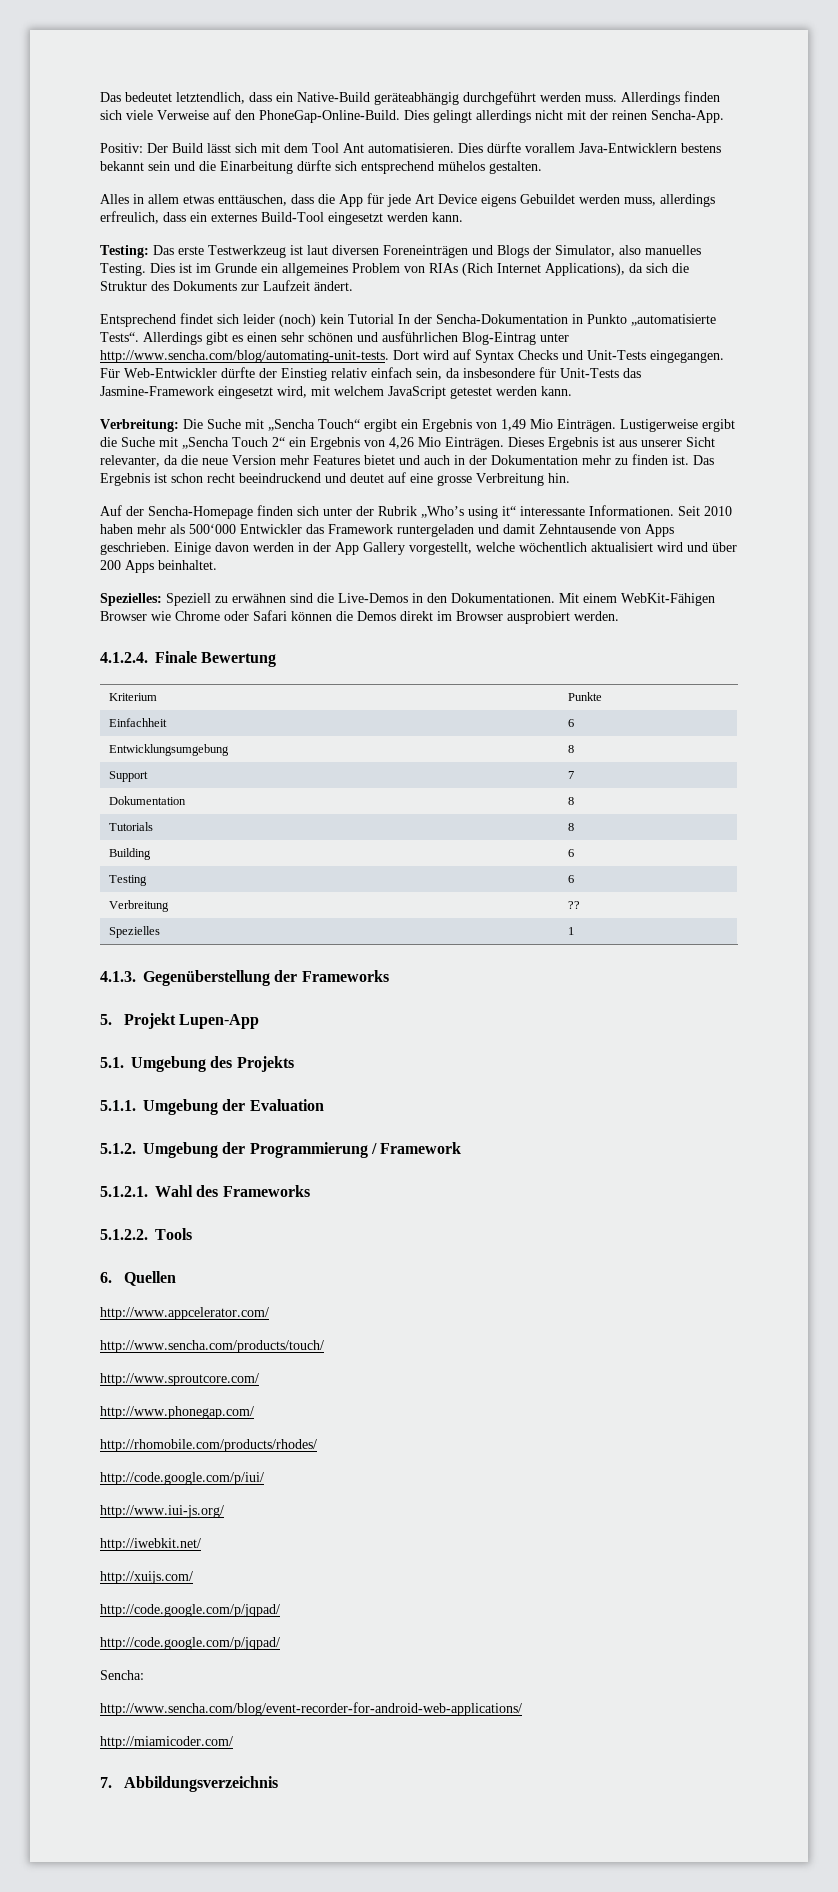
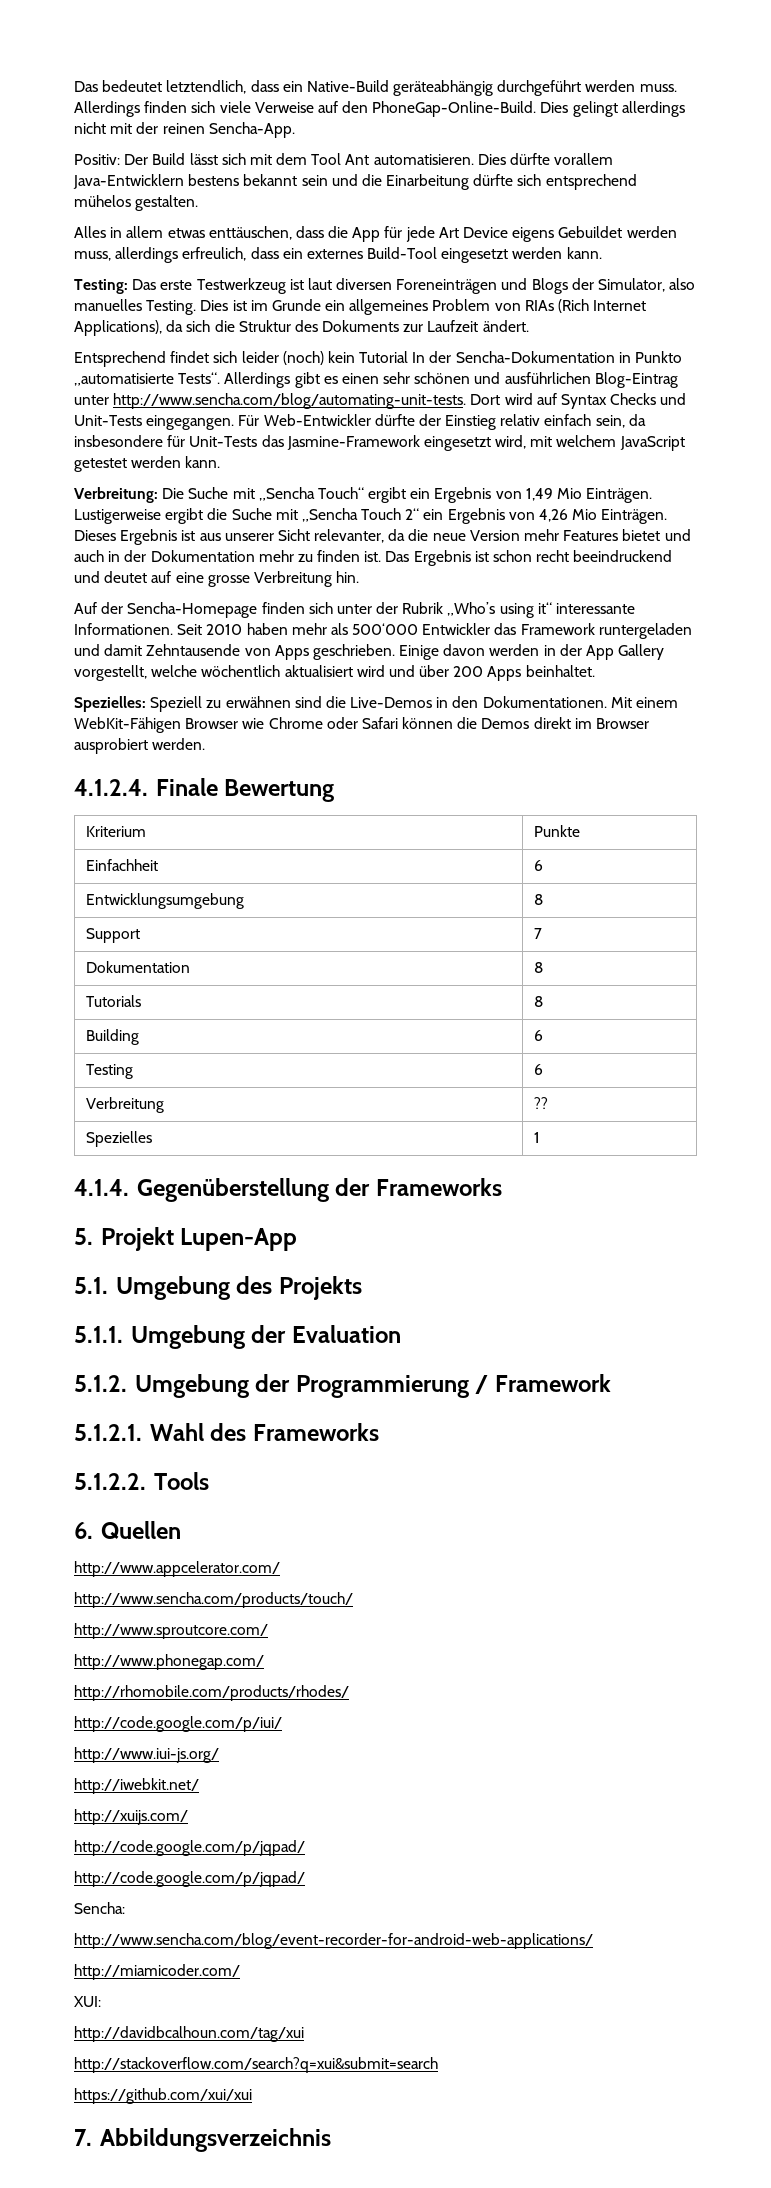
[100,971,136,982] 4.1.3. -> [74,1179,129,1196] 4.1.4.
(233, 1742) none -> [74,1996,101,2007] [74,2026,304,2042] [74,2057,438,2073] [74,2088,252,2104] // XUI: // http://davidbcalhoun.com/tag/xui // http://stackoverflow.com/search?q=xui&submit=search // https://github.com/xui/xui

